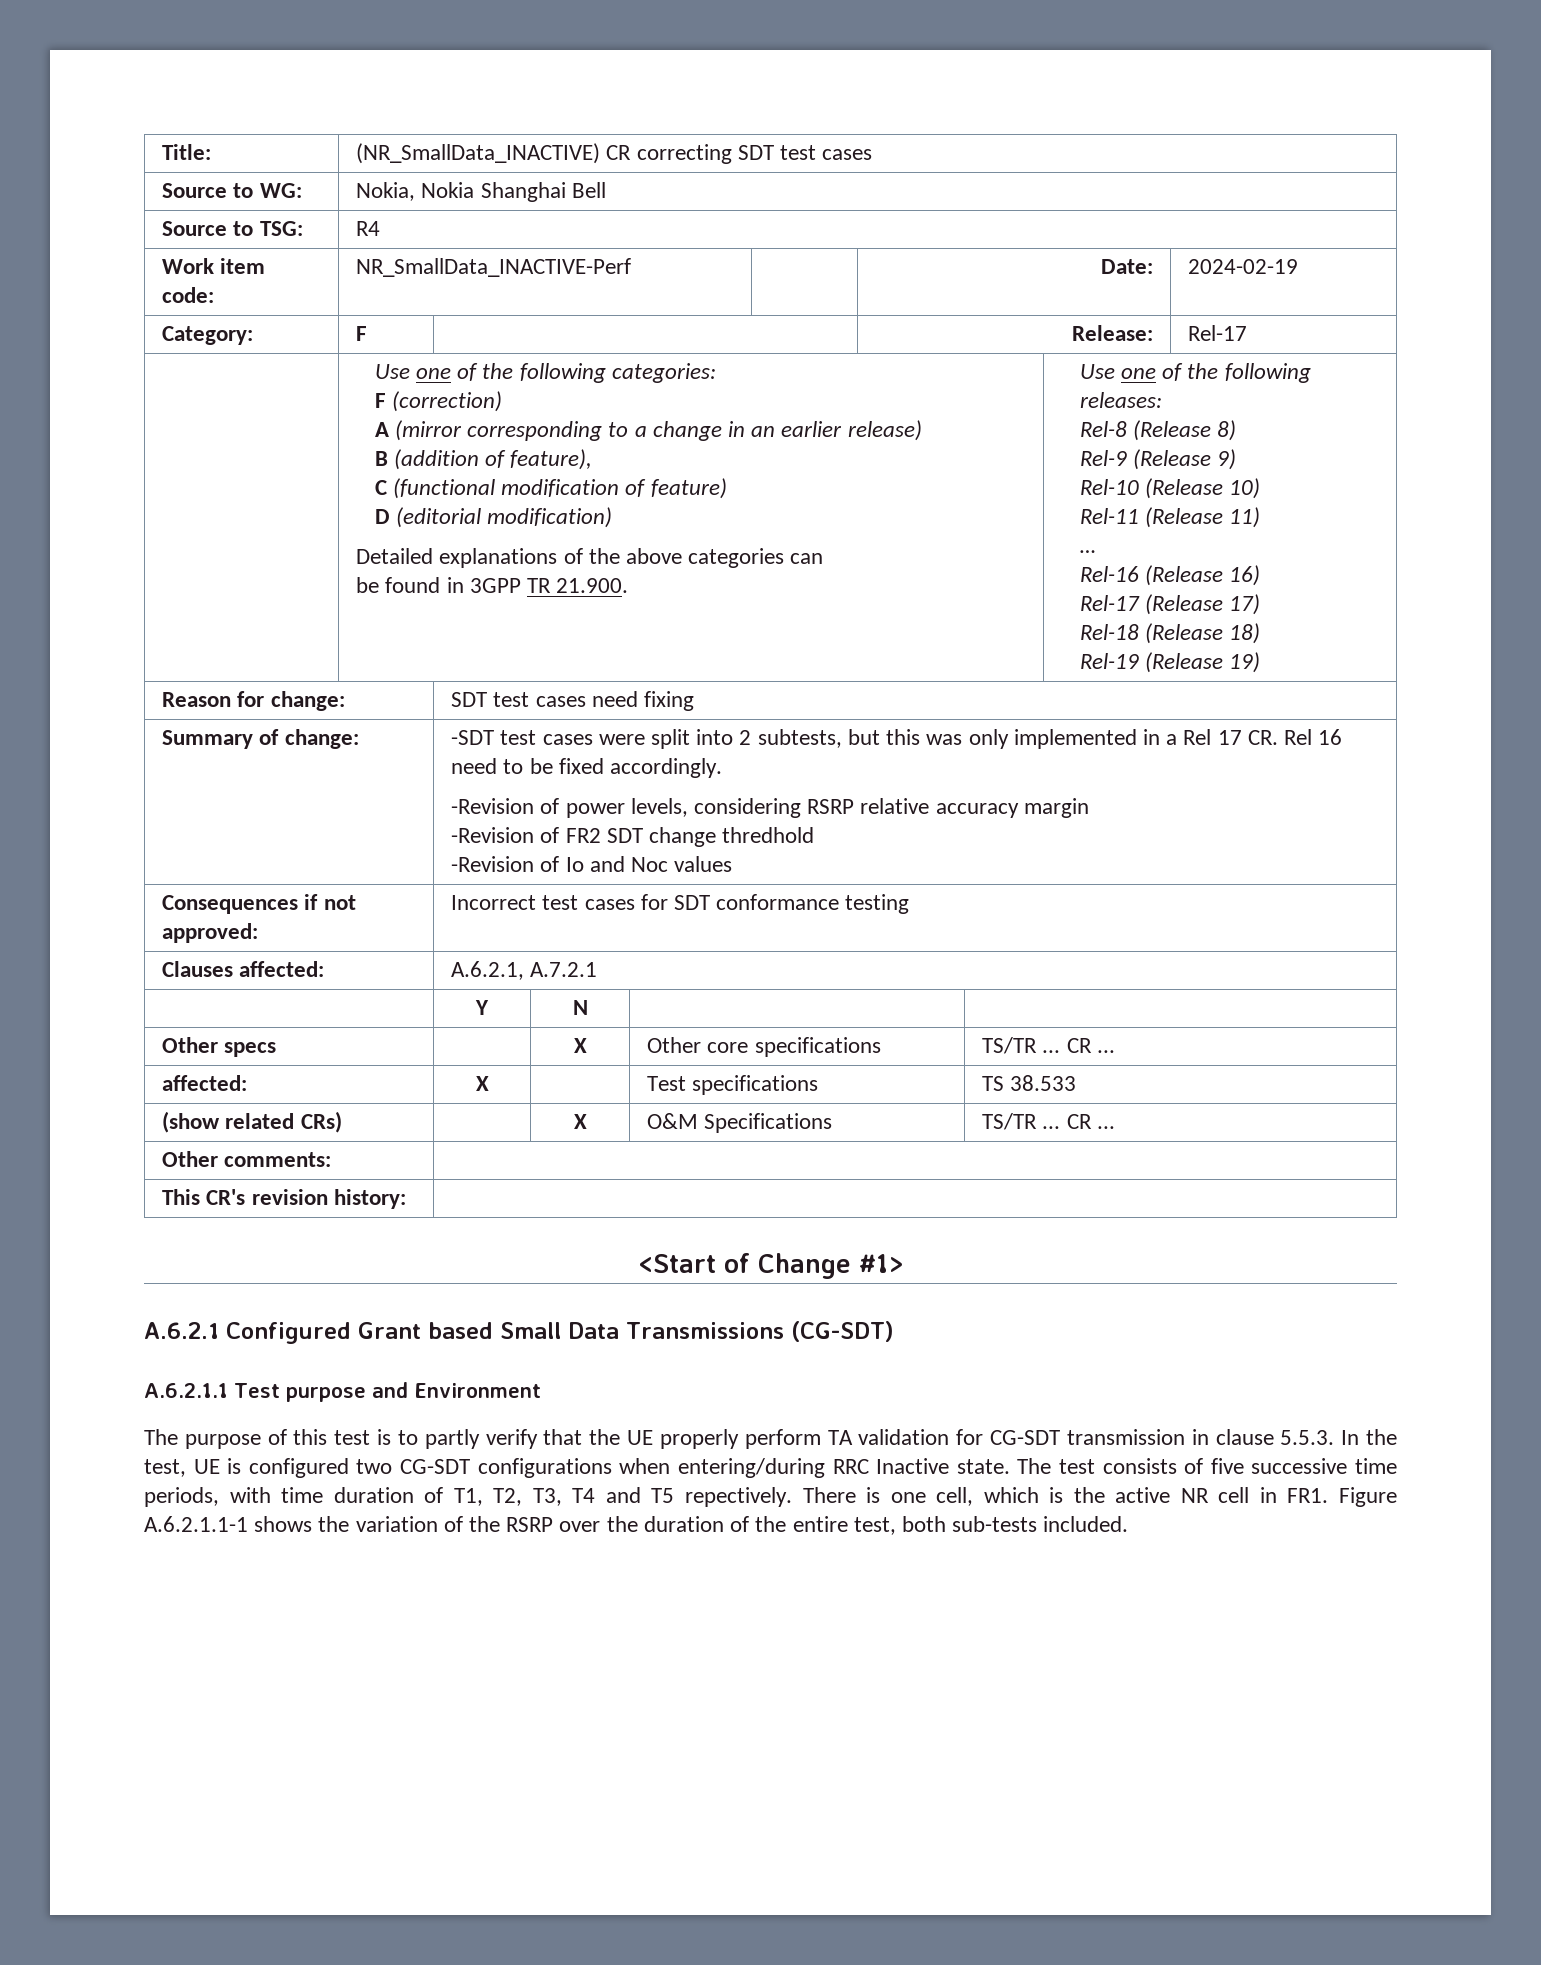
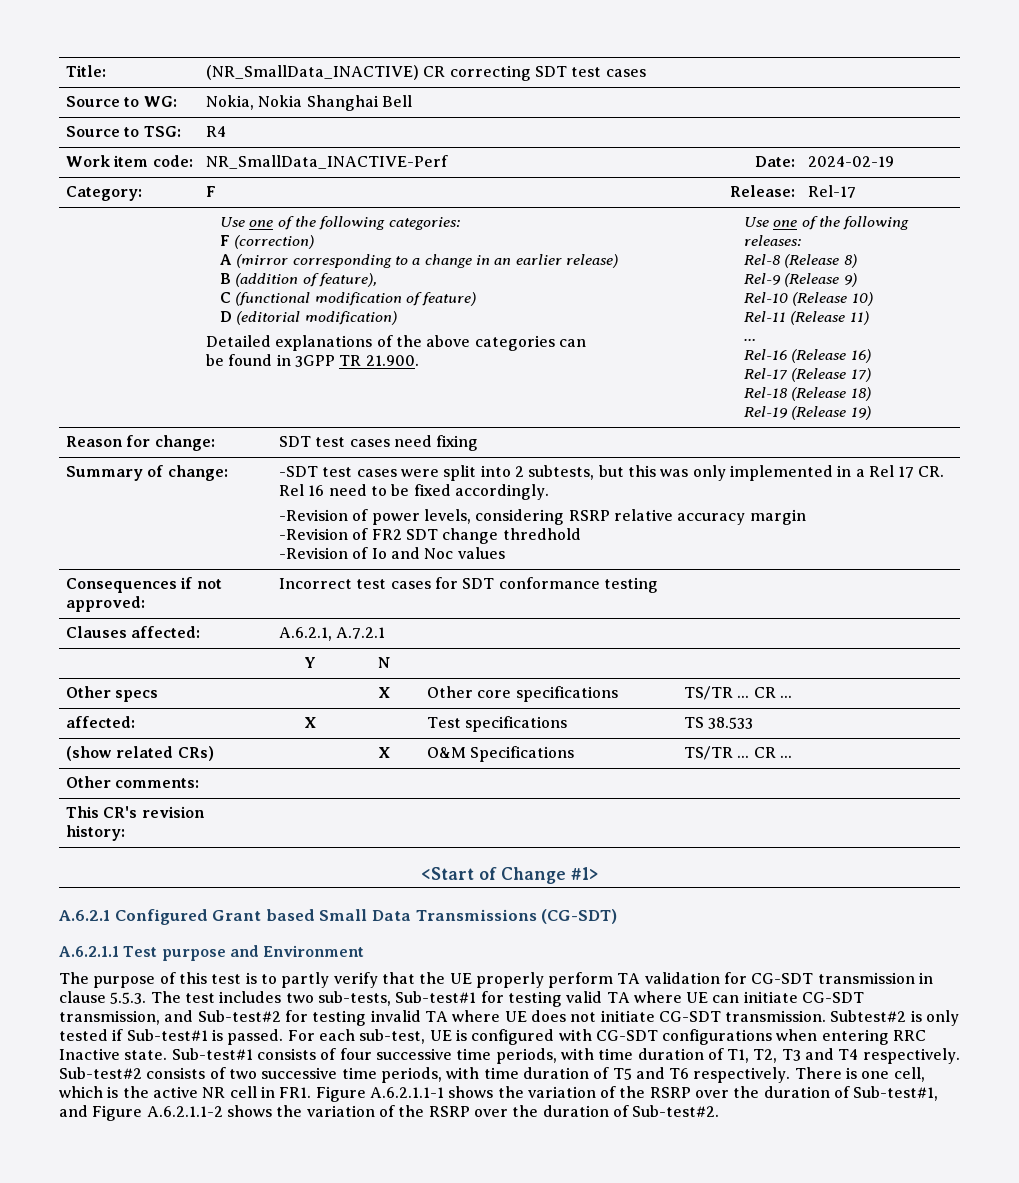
[1341,1429,1398,1445] [144,1459,186,1477] In the test, -> [150,991,865,1007] [59,1010,960,1026] [59,1029,426,1045] The test includes two sub-tests, Sub-test#1 for testing valid TA where UE can initiate CG-SDT transmission, and Sub-test#2 for testing invalid TA where UE does not initiate CG-SDT transmission. Subtest#2 is only tested if Sub-test#1 is passed. For each sub-test,
[356,1459,393,1474] two -> [558,1029,592,1041] with
[677,1458,825,1478] entering/during -> [821,1029,889,1045] entering
[1017,1458,1244,1474] The test consists of five -> [171,1048,372,1060] Sub-test#1 consists of four
[532,1487,792,1507] T3, T4 and T5 repectively. -> [781,1048,960,1064] [59,1067,791,1083] T3 and T4 respectively. Sub-test#2 consists of two successive time periods, with time duration of T5 and T6 respectively.
[755,1516,1129,1535] the entire test, both sub-tests included. -> [853,1086,939,1101] [59,1105,720,1121] Sub-test#1, and Figure A.6.2.1.1-2 shows the variation of the RSRP over the duration of Sub-test#2.

